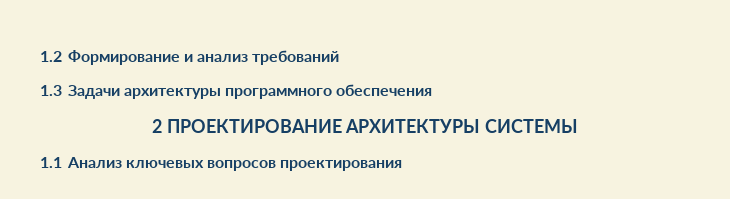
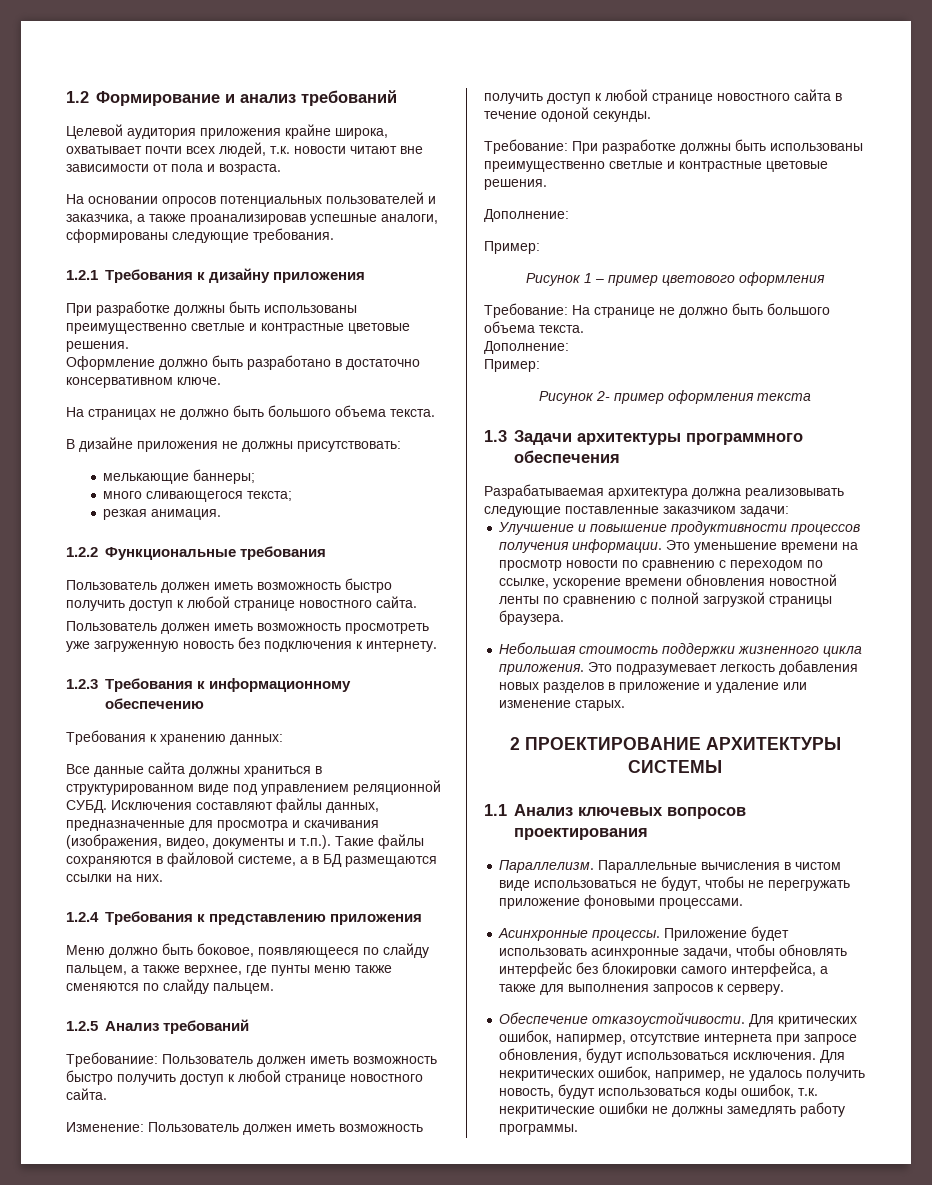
(340, 57) none -> [66,124,388,139] [66,142,423,157] [66,164,281,175] [66,192,436,207] [66,214,438,225] [66,228,334,243] [66,268,366,283] [66,301,357,316] [66,323,410,334] [66,341,129,352] [66,355,420,370] [66,377,221,388] [66,405,435,420] [66,437,401,452] [103,469,256,484] [103,491,293,502] [103,509,222,520] [66,546,327,560] [66,578,392,593] [66,596,417,611] [66,621,429,634] [66,637,437,652] [66,678,352,692] [105,698,204,709] [66,730,283,745] [66,762,322,777] [66,780,441,795] [66,798,379,813] [66,820,379,831] [66,834,424,849] [66,852,437,867] [66,874,163,882] [66,911,423,925] [66,943,429,958] [66,965,392,976] [66,979,274,994] [66,1019,250,1034] [66,1052,437,1067] [66,1070,423,1085] [66,1088,107,1100] [66,1122,423,1135] [484,89,842,104] [484,107,651,122] [484,139,863,154] [484,161,828,172] [484,179,547,190] [484,209,569,222] [484,241,540,254] [526,272,825,286] [484,303,830,318] [484,321,584,333] [484,341,569,354] [484,359,540,372] [539,390,811,404] // Целевой аудитория приложения крайне широка, охватывает почти всех людей, т.к. новости читают вне зависимости от пола и возраста. // На основании опросов потенциальных пользователей и заказчика, а также проанализировав успешные аналоги, сформированы следующие требования. // 1.2.1 Требования к дизайну приложения // При разработке должны быть использованы преимущественно светлые и контрастные цветовые решения. // Оформление должно быть разработано в достаточно консервативном ключе. // На страницах не должно быть большого объема текста. // В дизайне приложения не должны присутствовать: // мелькающие баннеры; // много сливающегося текста; // резкая анимация. // 1.2.2 Функциональные требования // Пользователь должен иметь возможность быстро получить доступ к любой странице новостного сайта. // Пользователь должен иметь возможность просмотреть уже загруженную новость без подключения к интернету. // 1.2.3 Требования к информационному обеспечению // Требования к хранению данных: // Все данные сайта должны храниться в структурированном виде под управлением реляционной СУБД. Исключения составляют файлы данных, предназначенные для просмотра и скачивания (изображения, видео, документы и т.п.). Такие файлы сохраняются в файловой системе, а в БД размещаются ссылки на них. // 1.2.4 Требования к представлению приложения // Меню должно быть боковое, появляющееся по слайду пальцем, а также верхнее, где пунты меню также сменяются по слайду пальцем. // 1.2.5 Анализ требований // Требованиие: Пользователь должен иметь возможность быстро получить доступ к любой странице новостного сайта. // Изменение: Пользователь должен иметь возможность получить доступ к любой странице новостного сайта в течение одоной секунды. // Требование: При разработке должны быть использованы преимущественно светлые и контрастные цветовые решения. // Дополнение: // Пример: // Рисунок 1 – пример цветового оформления // Требование: На странице не должно быть большого объема текста. // Дополнение: // Пример: // Рисунок 2- пример оформления текста
(433, 90) none -> [484,484,844,499] [484,506,789,517] [498,521,861,535] [499,539,859,553] [499,560,824,571] [499,574,838,589] [499,592,833,607] [499,610,565,625] [499,642,863,657] [499,660,859,675] [499,682,808,693] [499,700,626,711] // Разрабатываемая архитектура должна реализовывать следующие поставленные заказчиком задачи: // Улучшение и повышение продуктивности процессов получения информации. Это уменьшение времени на просмотр новости по сравнению с переходом по ссылке, ускорение времени обновления новостной ленты по сравнению с полной загрузкой страницы браузера. // Небольшая стоимость поддержки жизненного цикла приложения. Это подразумевает легкость добавления новых разделов в приложение и удаление или изменение старых.
(403, 165) none -> [499,860,842,873] [499,876,851,891] [499,895,744,909] [498,926,790,941] [499,944,848,959] [499,962,829,977] [499,984,785,995] [499,1012,858,1027] [499,1030,858,1045] [499,1048,846,1063] [499,1066,866,1081] [499,1084,819,1099] [499,1102,846,1117] [499,1124,579,1135] // Параллелизм. Параллельные вычисления в чистом виде использоваться не будут, чтобы не перегружать приложение фоновыми процессами. // Асинхронные процессы. Приложение будет использовать асинхронные задачи, чтобы обновлять интерфейс без блокировки самого интерфейса, а также для выполнения запросов к серверу. // Обеспечение отказоустойчивости. Для критических ошибок, напирмер, отсутствие интернета при запросе обновления, будут использоваться исключения. Для некритических ошибок, например, не удалось получить новость, будут использоваться коды ошибок, т.к. некритические ошибки не должны замедлять работу программы.

